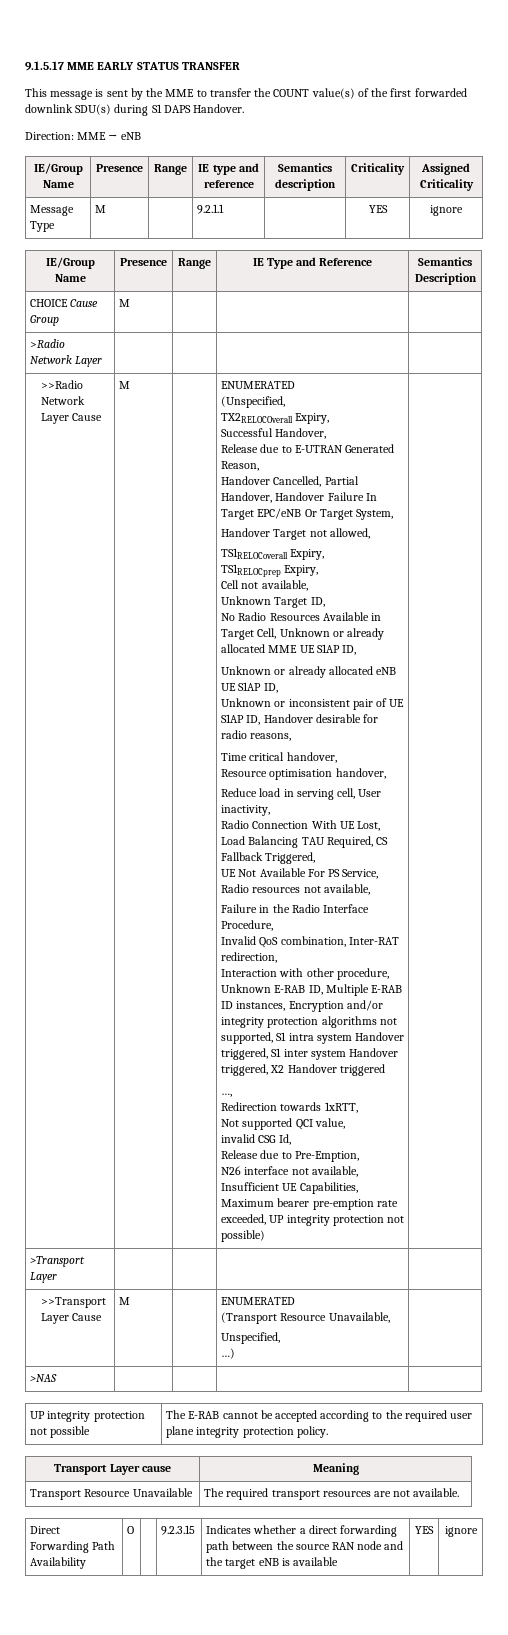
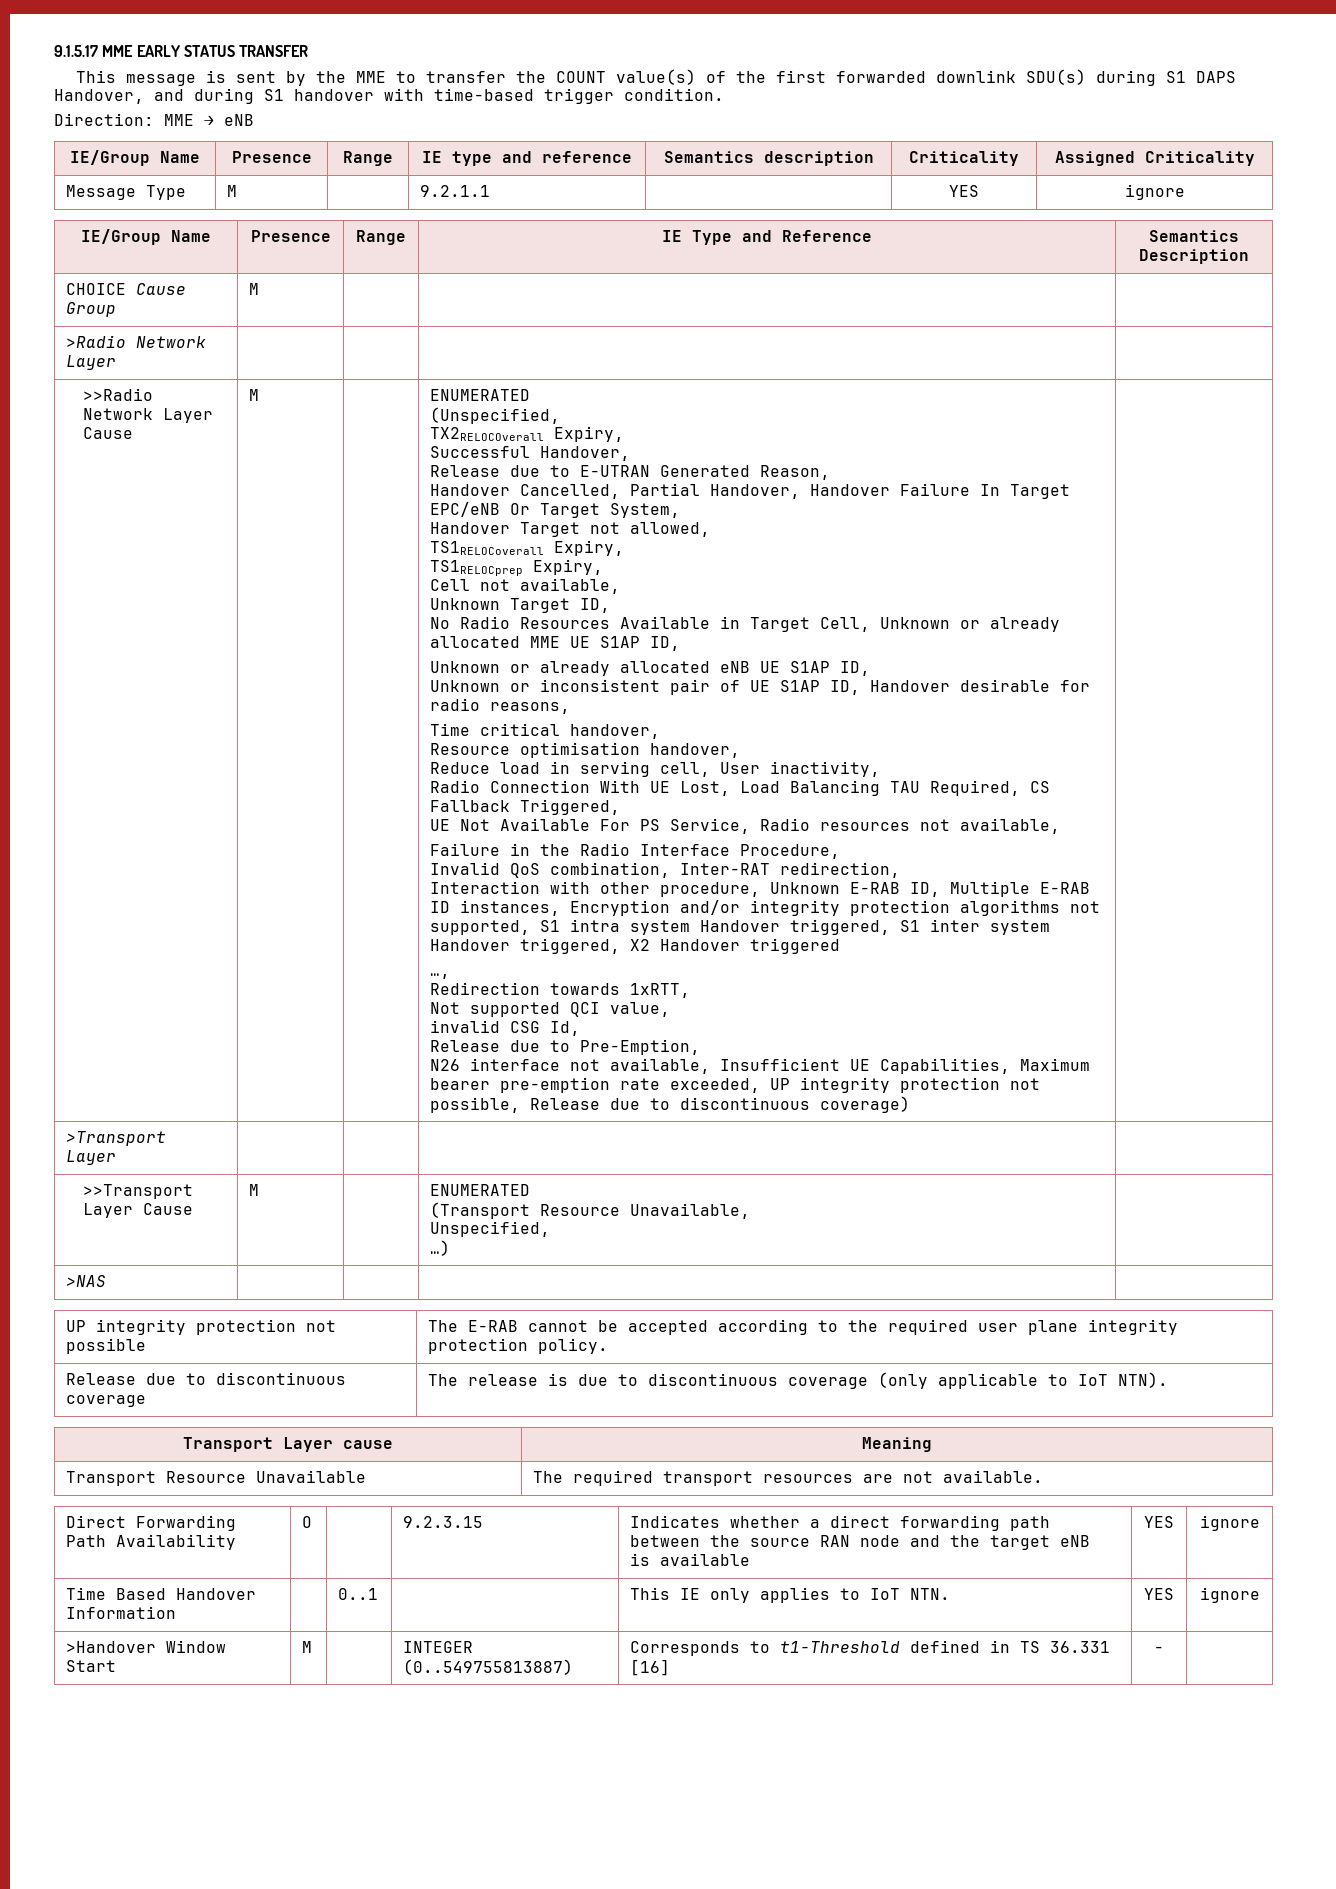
[193,104,245,113] Handover. -> [54,88,724,104] Handover, and during S1 handover with time-based trigger condition.
[221,1230,266,1242] possible) -> [430,1096,911,1113] possible, Release due to discontinuous coverage)
(328, 1432) none -> [66,1372,347,1385] [66,1395,147,1407] [428,1372,1169,1389] // Release due to discontinuous coverage | The release is due to discontinuous coverage (only applicable to IoT NTN).
(478, 1531) none -> [66,1587,257,1600] [66,1606,177,1619] [338,1588,379,1600] [630,1587,951,1603] [1144,1588,1174,1600] [1199,1587,1260,1603] [66,1640,227,1653] [66,1660,117,1672] [302,1641,313,1653] [403,1641,474,1653] [403,1659,574,1675] [630,1640,1111,1656] [630,1659,671,1676] [1154,1646,1164,1653] // Time Based Handover Information | | 0..1 | | This IE only applies to IoT NTN. | YES | ignore // >Handover Window Start | M | | INTEGER (0..549755813887) | Corresponds to t1-Threshold defined in TS 36.331 [16] | - |

